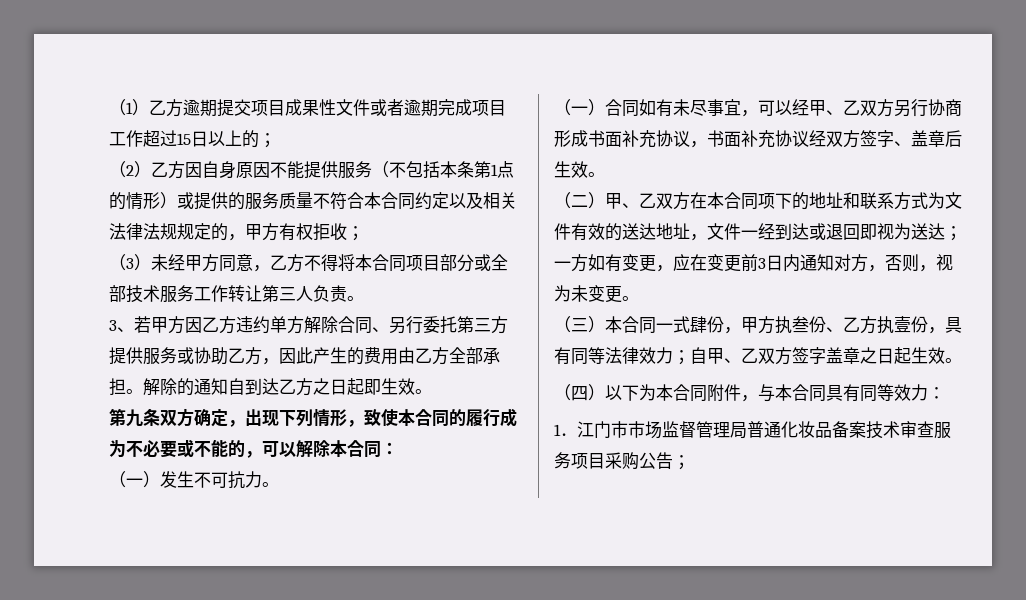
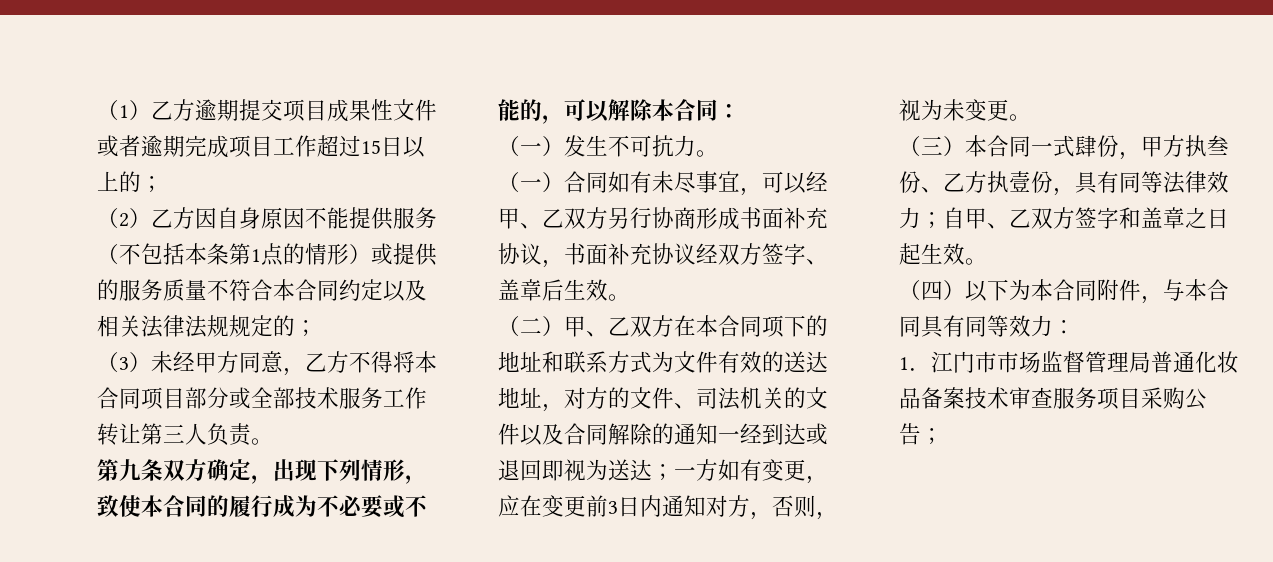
[228,223,347,241] ，甲方有权拒收 -> (295, 325) none
[109,316,508,334] [109,347,500,365] [109,378,432,396] // 3、若甲方因乙方违约单方解除合同、另行委托第三方提供服务或协助乙方，因此产生的费用由乙方全部承担。解除的通知自到达乙方之日起即生效。 -> (273, 441) none
[707,223,741,240] 文件 -> [564,387,828,410] [498,423,718,446] 对方的文件、司法机关的文件以及合同解除的通知
(826, 355) none -> [1119,207,1141,229] 和

